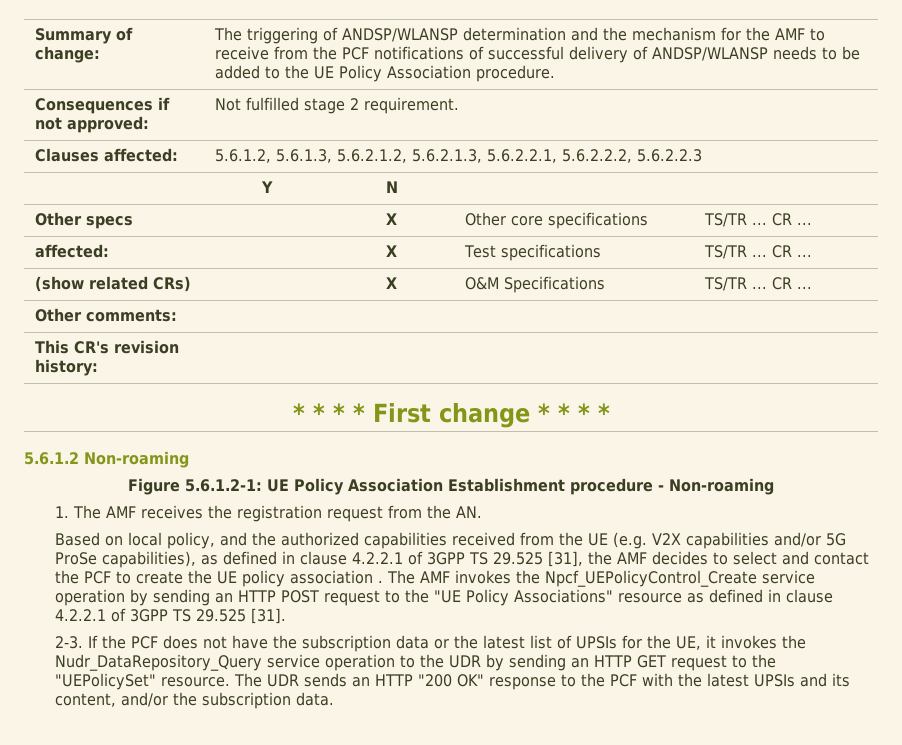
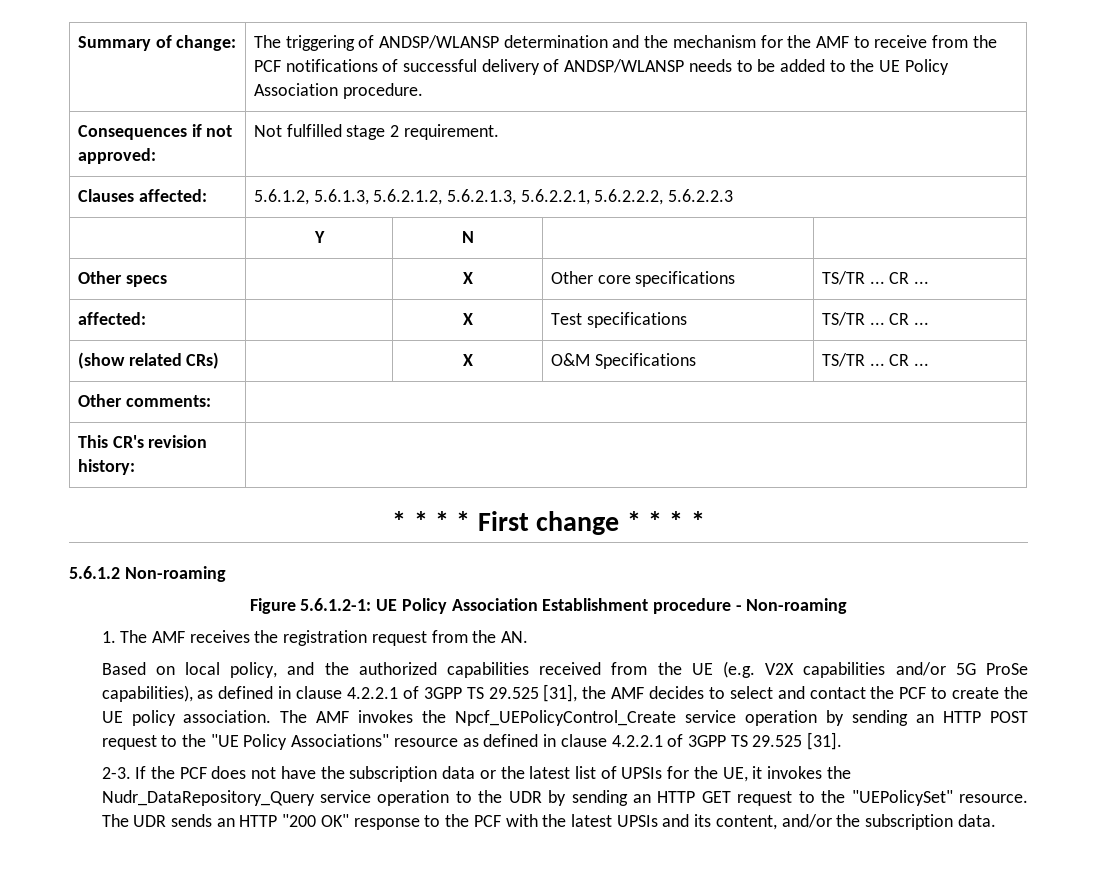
[290,570,384,584] association . -> [183,710,272,723] association.

